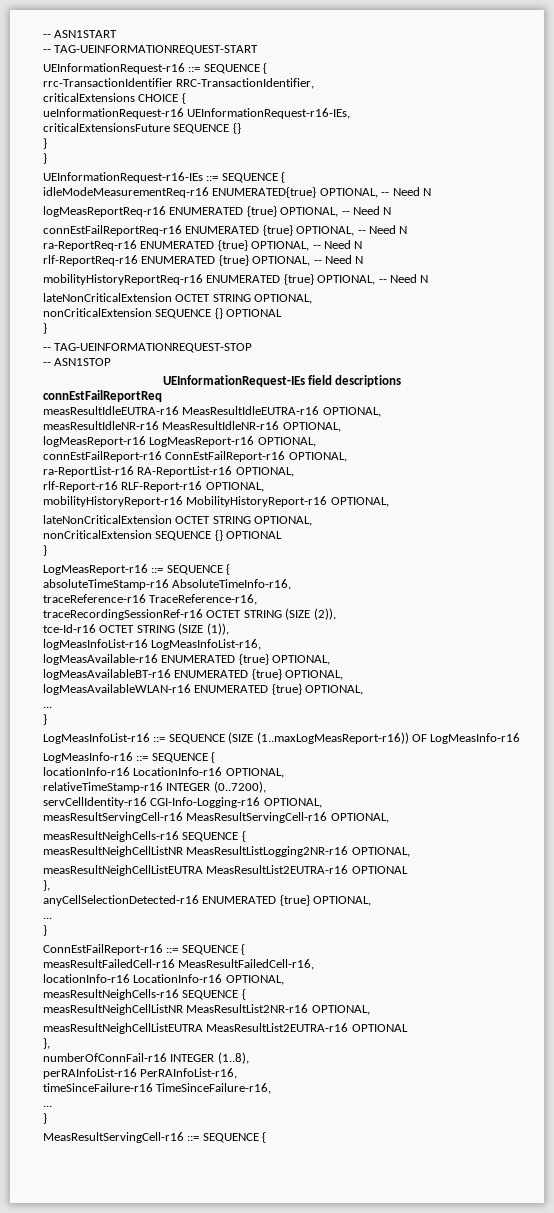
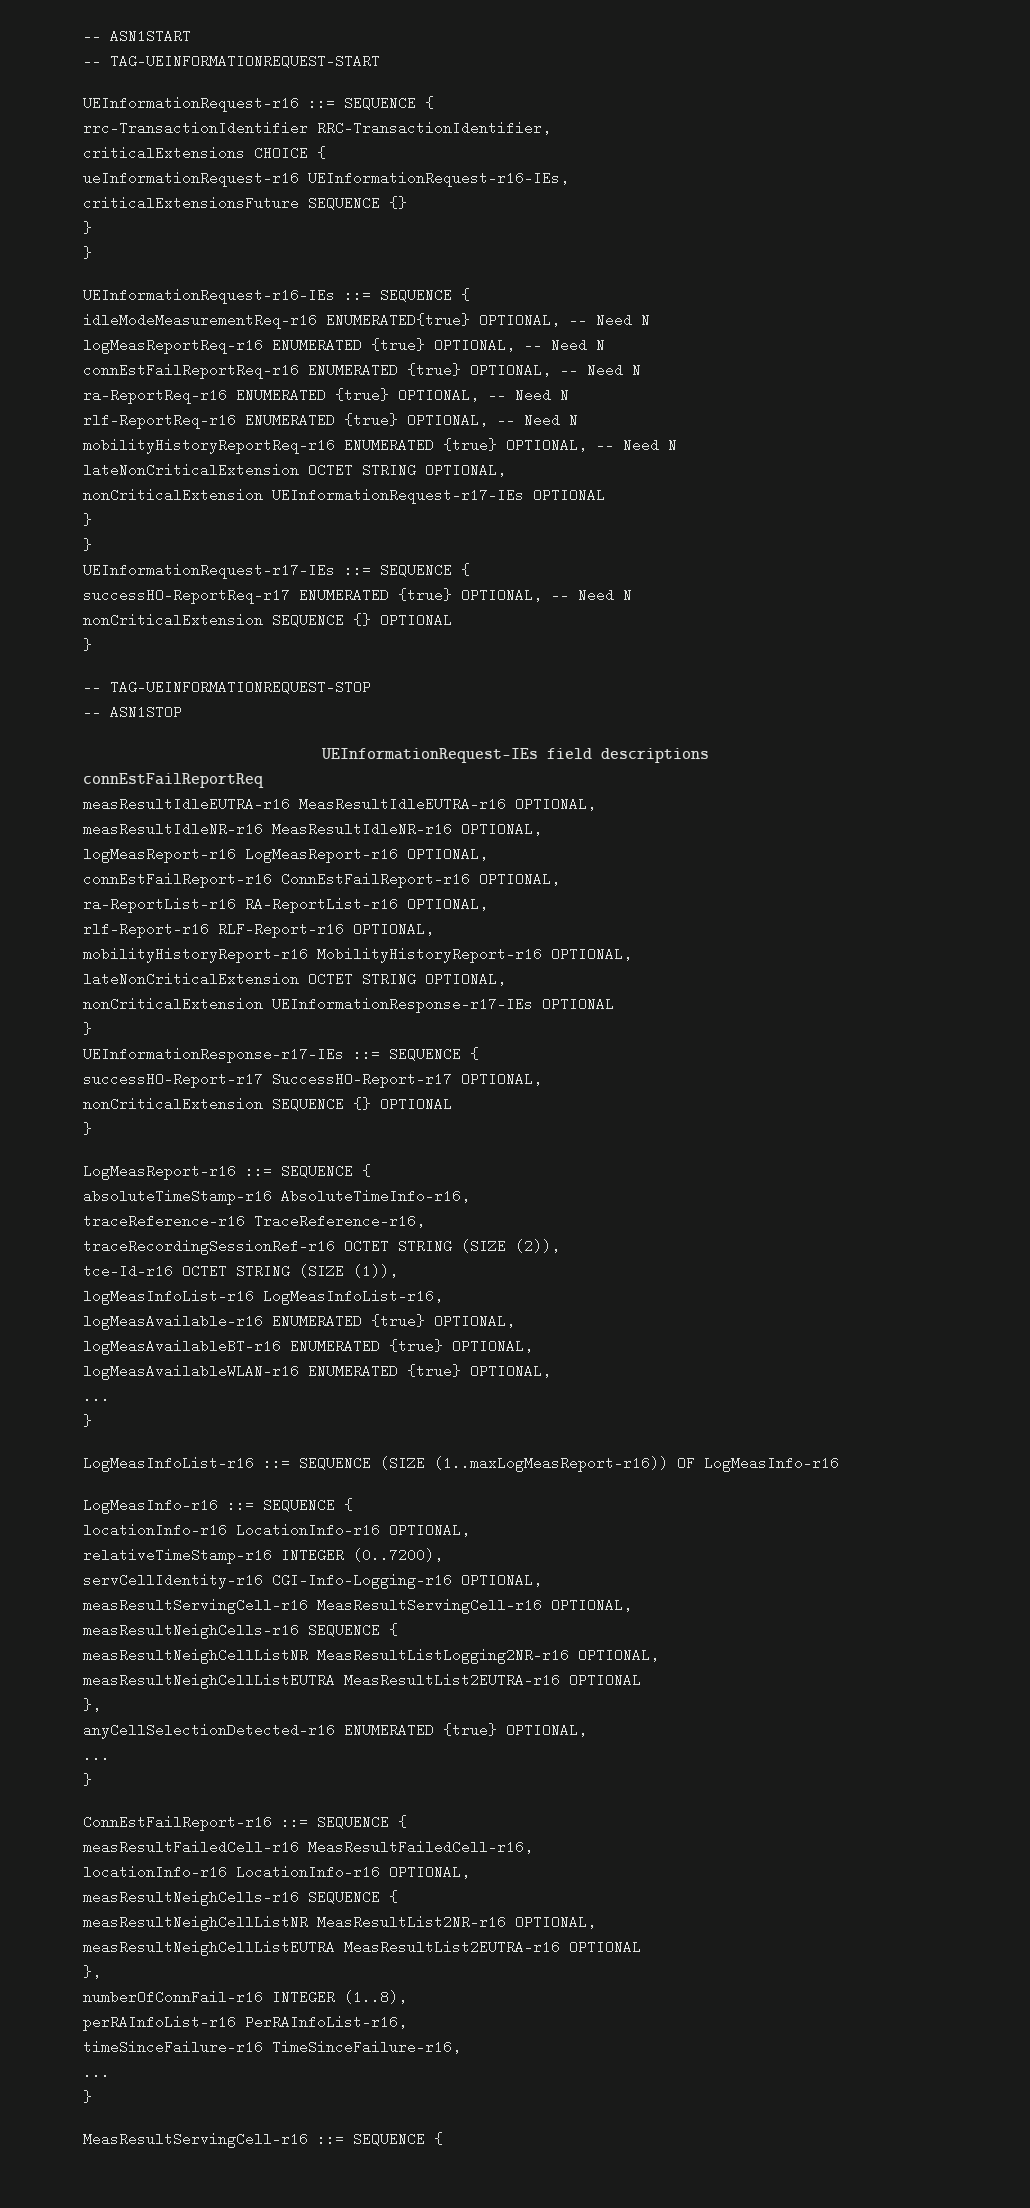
(313, 299) none -> [83,488,605,504] [83,513,92,526] [83,538,92,551] [83,563,470,579] [83,588,632,604] // nonCriticalExtension UEInformationRequest-r17-IEs OPTIONAL // } // } // UEInformationRequest-r17-IEs ::= SEQUENCE { // successHO-ReportReq-r17 ENUMERATED {true} OPTIONAL, -- Need N
(313, 521) none -> [83,997,614,1013] [83,1022,92,1035] [83,1047,479,1063] [83,1072,542,1088] // nonCriticalExtension UEInformationResponse-r17-IEs OPTIONAL // } // UEInformationResponse-r17-IEs ::= SEQUENCE { // successHO-Report-r17 SuccessHO-Report-r17 OPTIONAL,

